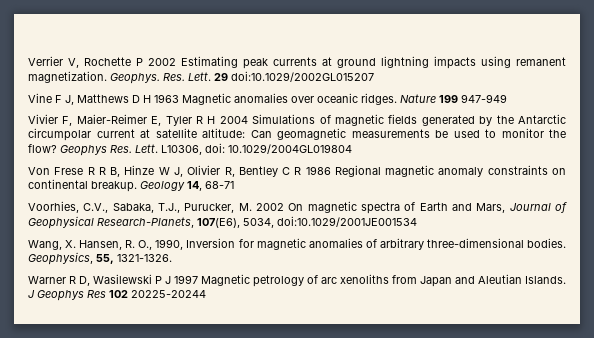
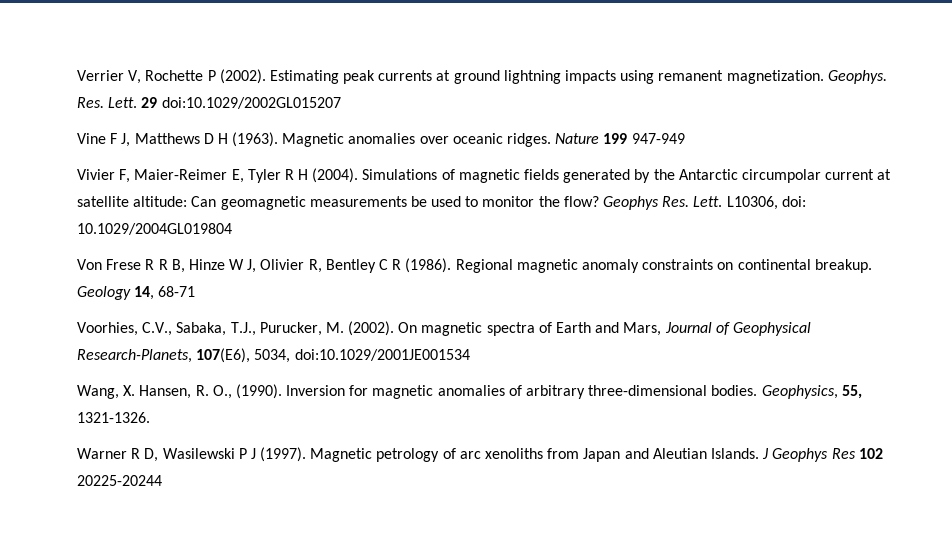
[148,58,176,66] 2002 -> [219,69,266,84] (2002).
[154,94,179,103] 1963 -> [232,132,279,147] (1963).
[219,116,248,124] 2004 -> [312,168,359,183] (2004).
[305,166,331,175] 1986 -> [405,258,452,273] (1986).
[256,203,284,211] 2002 -> [348,321,395,336] (2002).
[155,239,184,250] 1990, -> [235,384,282,399] (1990).
[174,275,198,284] 1997 -> [260,447,307,462] (1997).

